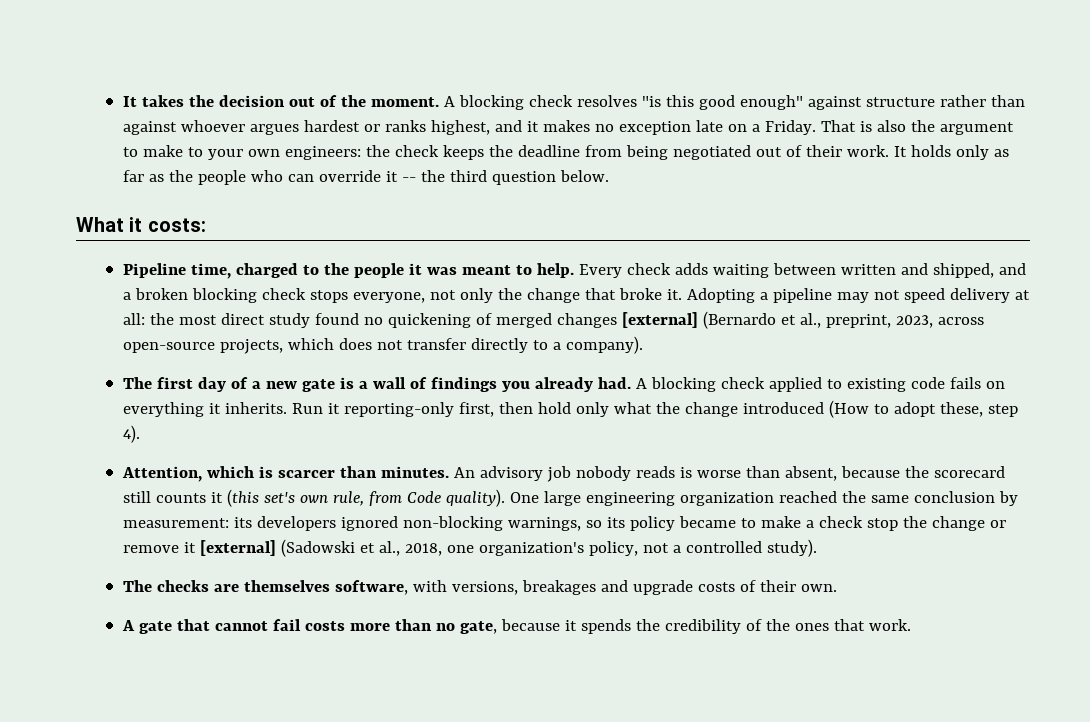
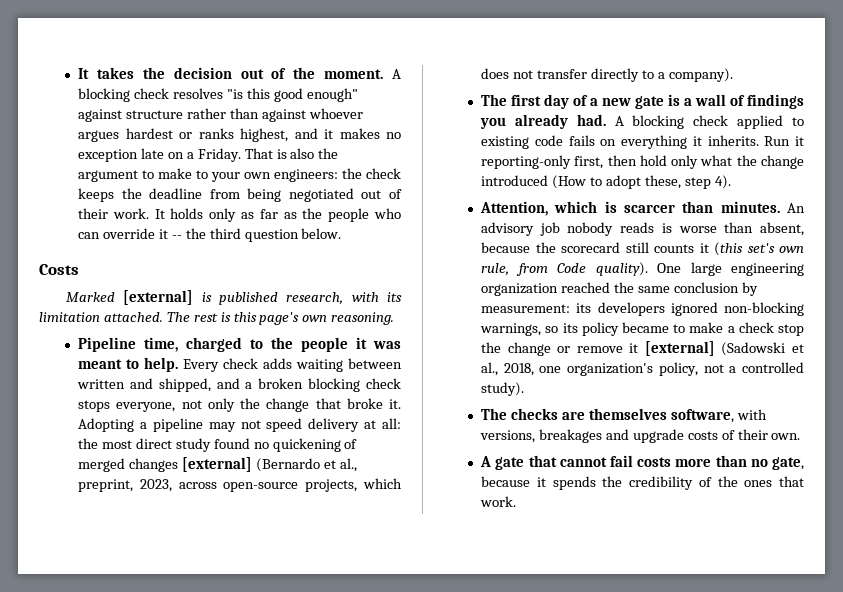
[76,217,206,232] What it costs: -> [39,264,79,275] [66,290,403,305] [39,312,395,325] Costs // Marked [external] is published research, with its limitation attached. The rest is this page's own reasoning.

